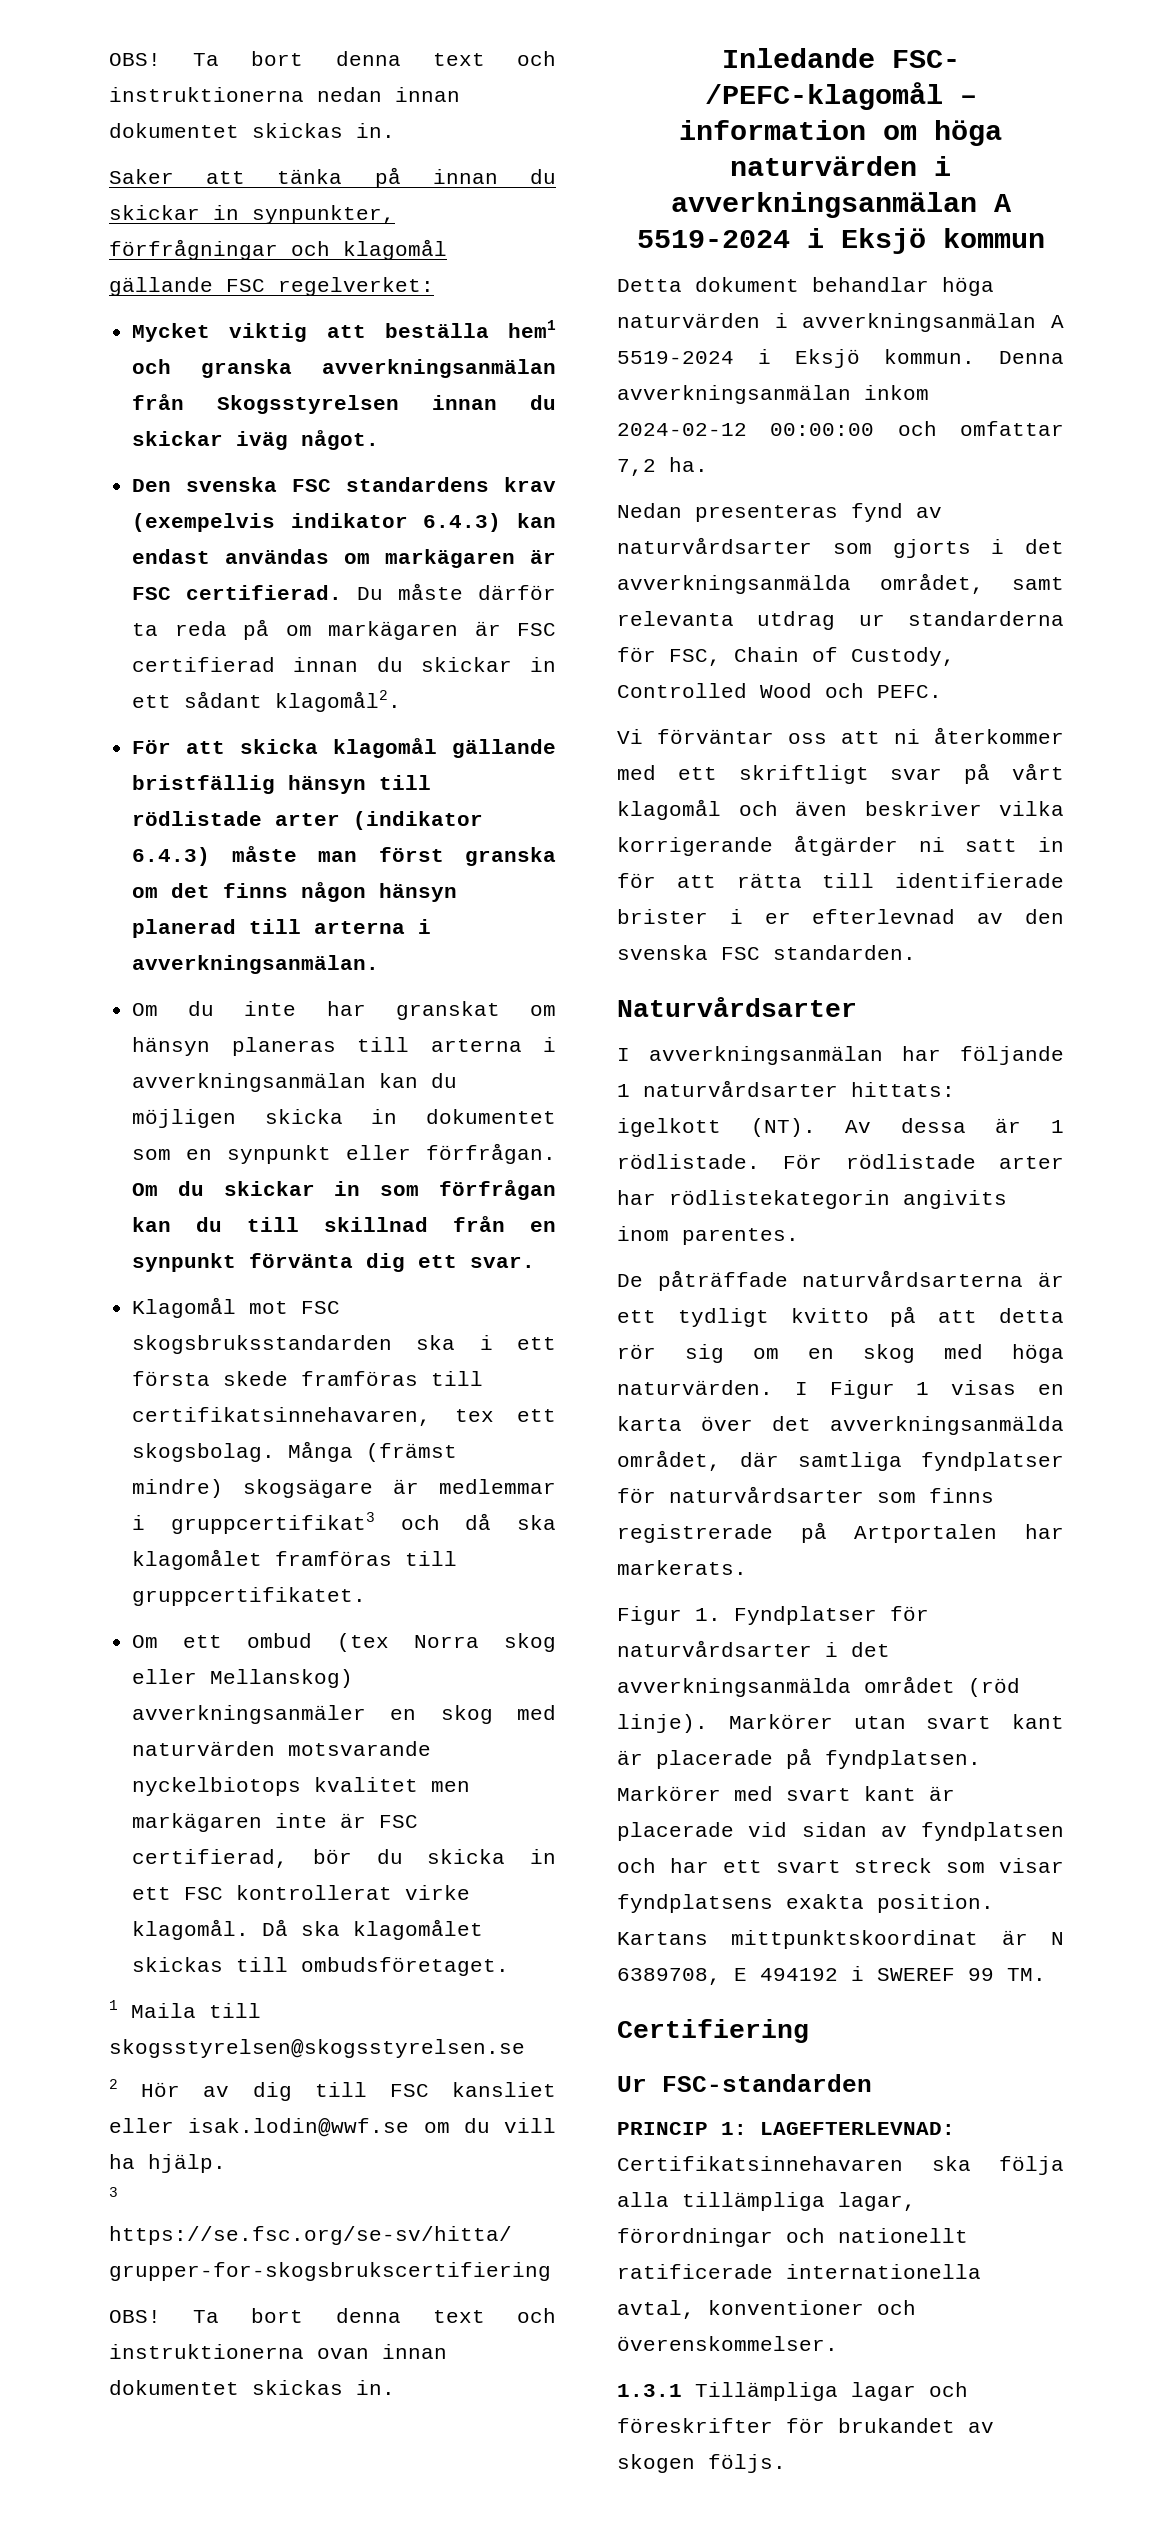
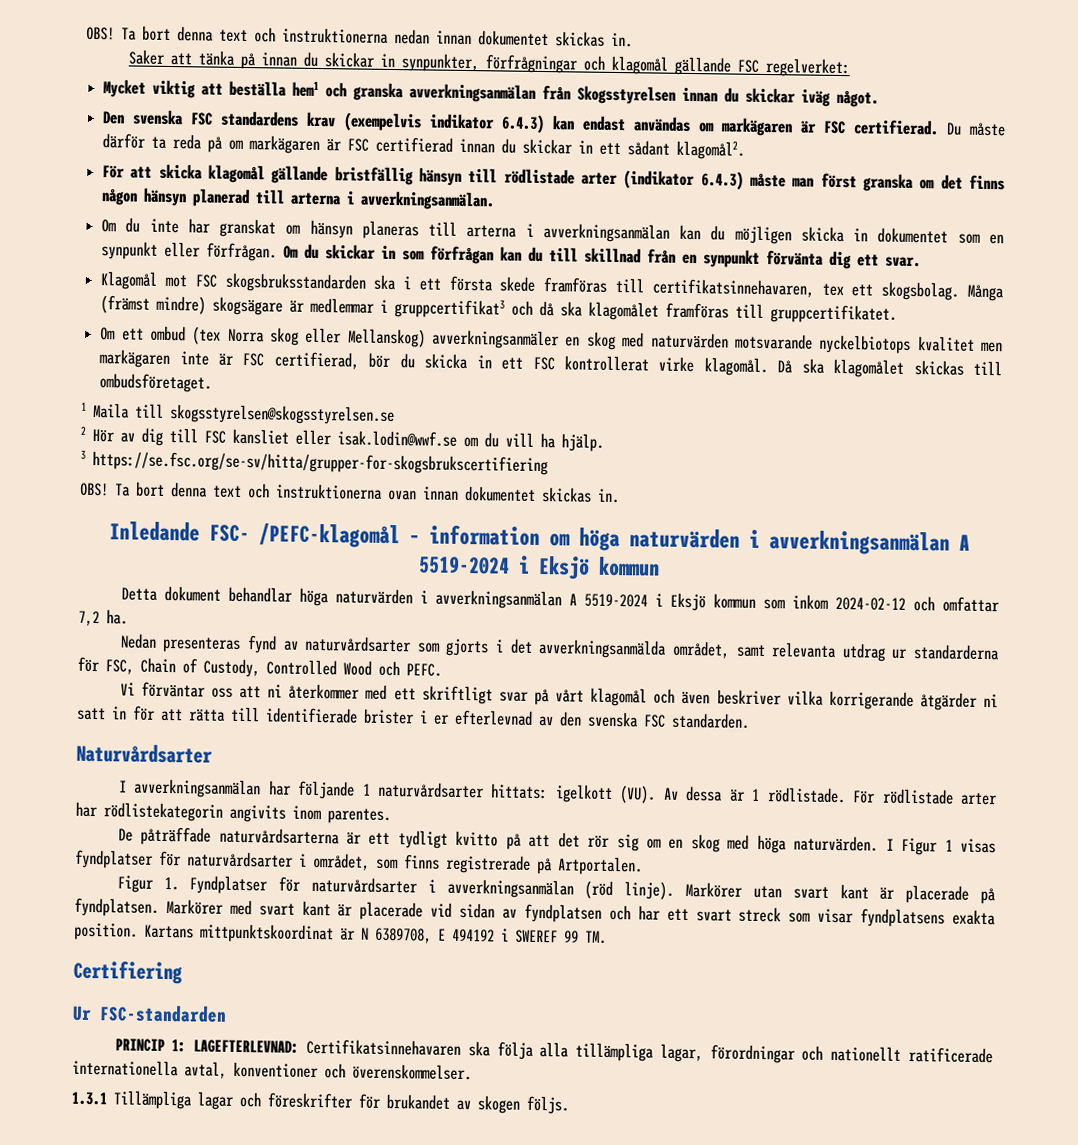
[884,349,1064,364] [617,385,851,404] kommun. Denna avverkningsanmälan -> [712,593,786,610] kommun som
[770,423,875,436] 00:00:00 -> (906, 603) none
[750,1118,816,1137] (NT). -> [619,785,657,804] (VU).
[999,1308,1064,1323] detta -> [557,832,580,848] det
[1038,1384,1064,1395] [617,1416,1064,1435] [617,1450,902,1471] en karta över det avverkningsanmälda området, där samtliga -> (996, 846) none
(864, 1494) none -> [299,852,370,871] i området,
[854,1524,1064,1543] [617,1560,747,1575] Artportalen har markerats. -> [557,856,643,876] Artportalen.
[851,1642,890,1657] [617,1676,955,1697] det avverkningsanmälda området -> [446,878,574,899] avverkningsanmälan

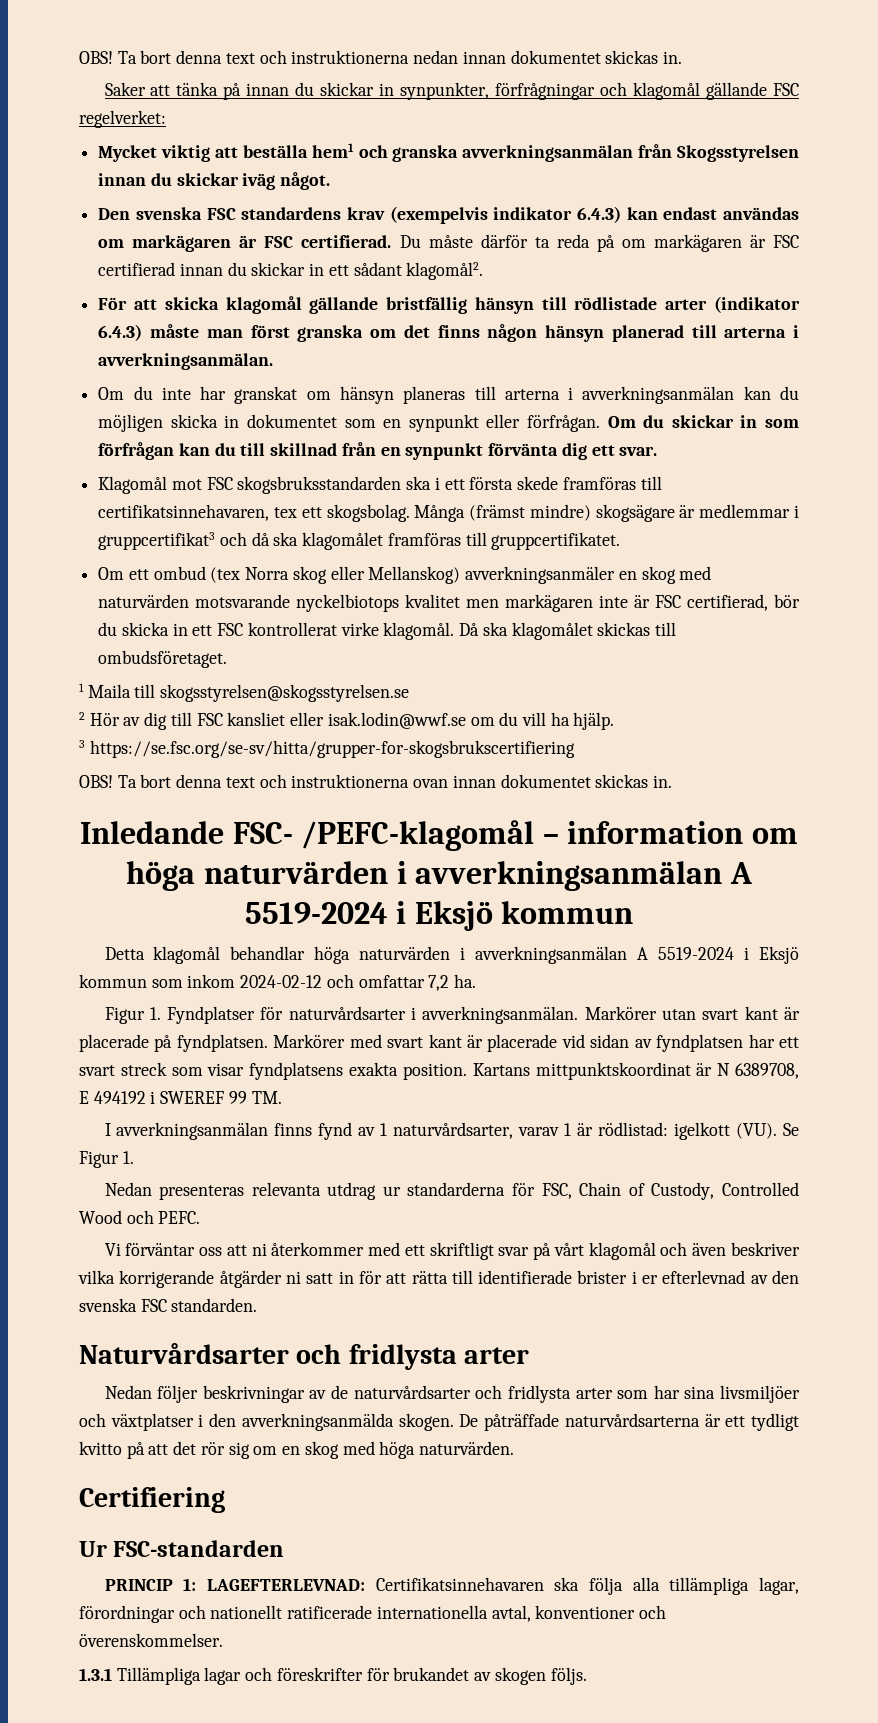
[163,585,221,602] dokument -> [153,946,221,964] klagomål
[119,633,766,659] Nedan presenteras fynd av naturvårdsarter som gjorts i det avverkningsanmälda området, samt -> [104,1006,800,1024] [79,1034,800,1052] [79,1062,800,1080] [79,1091,282,1104] [104,1122,799,1140] [79,1151,134,1168] [104,1182,245,1200] Figur 1. Fyndplatser för naturvårdsarter i avverkningsanmälan. Markörer utan svart kant är placerade på fyndplatsen. Markörer med svart kant är placerade vid sidan av fyndplatsen har ett svart streck som visar fyndplatsens exakta position. Kartans mittpunktskoordinat är N 6389708, E 494192 i SWEREF 99 TM. // I avverkningsanmälan finns fynd av 1 naturvårdsarter, varav 1 är rödlistad: igelkott (VU). Se Figur 1. // Nedan presenteras
[118,778,998,806] [75,801,391,825] // I avverkningsanmälan har följande 1 naturvårdsarter hittats: igelkott (VU). Av dessa är 1 rödlistade. För rödlistade arter har rödlistekategorin angivits inom parentes. // -> [296,1344,530,1370] [104,1385,800,1403] [79,1413,454,1431] och fridlysta arter // Nedan följer beskrivningar av de naturvårdsarter och fridlysta arter som har sina livsmiljöer och växtplatser i den avverkningsanmälda skogen.
[885,837,996,856] [74,849,643,876] [116,875,996,905] [74,897,997,928] [74,922,607,944] I Figur 1 visas fyndplatser för naturvårdsarter i området, som finns registrerade på Artportalen. // Figur 1. Fyndplatser för naturvårdsarter i avverkningsanmälan (röd linje). Markörer utan svart kant är placerade på fyndplatsen. Markörer med svart kant är placerade vid sidan av fyndplatsen och har ett svart streck som visar fyndplatsens exakta position. Kartans mittpunktskoordinat är N 6389708, E 494192 i SWEREF 99 TM. -> (514, 1448) none

